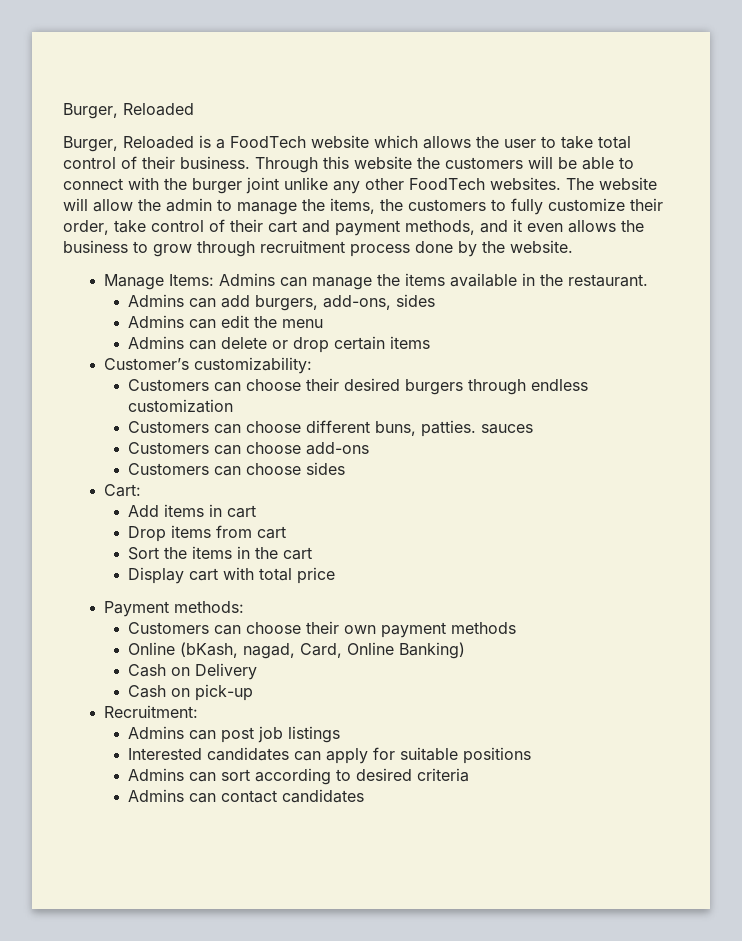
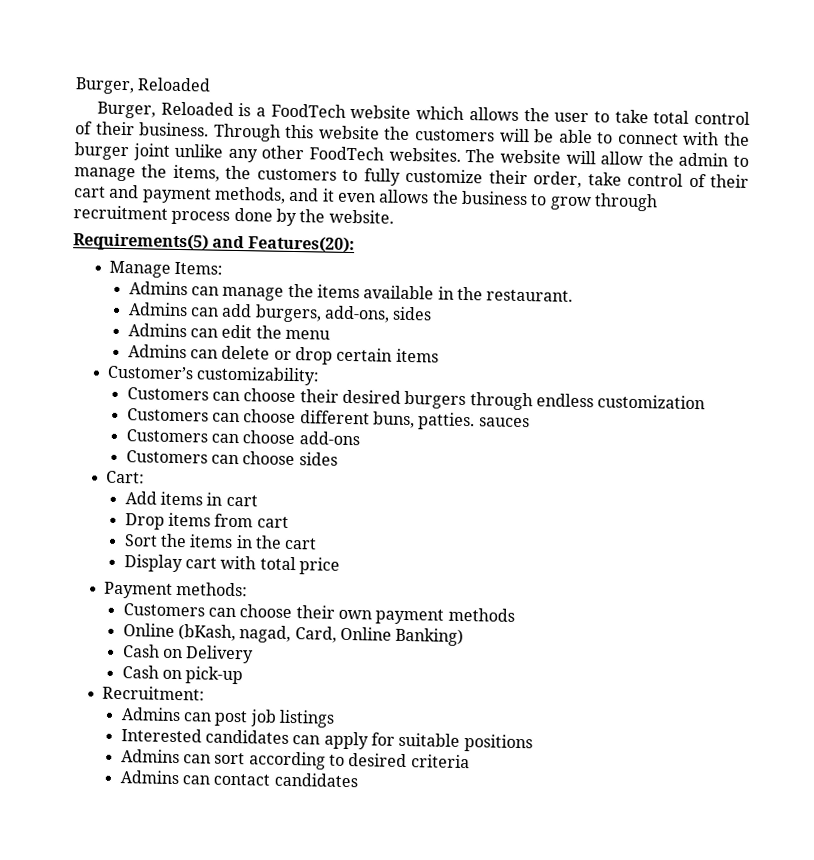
(573, 246) none -> [73,232,355,254] // Requirements(5) and Features(20):
(215, 280) none -> (224, 268) //

